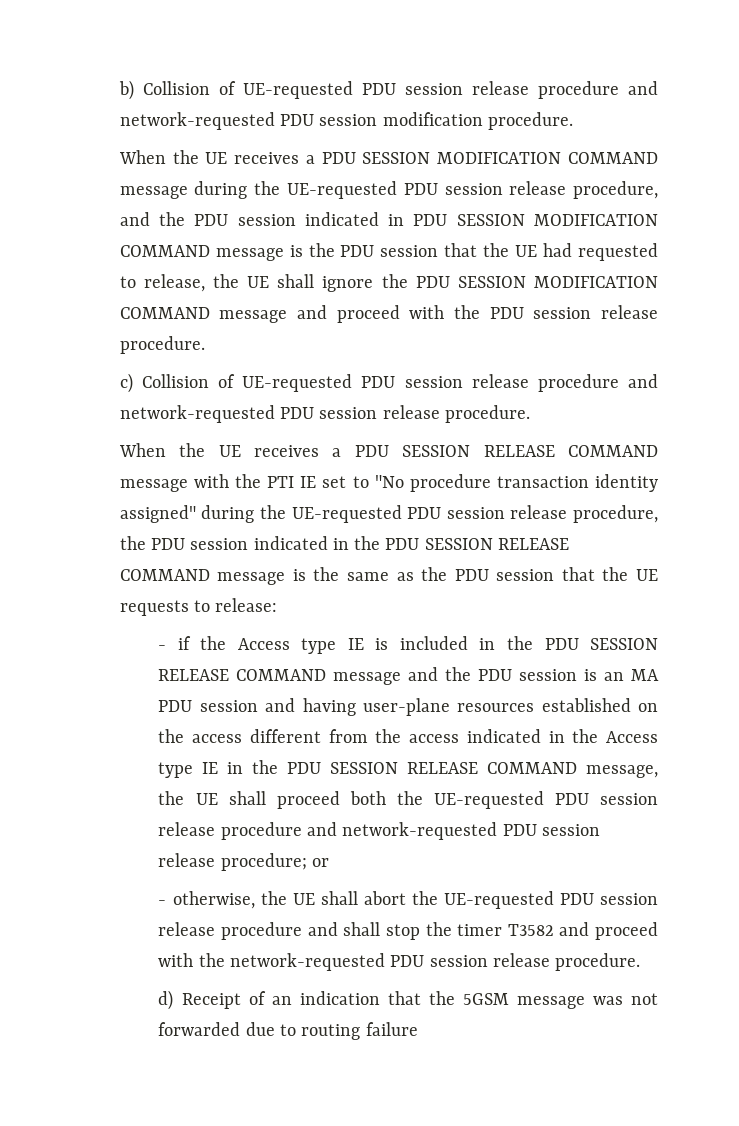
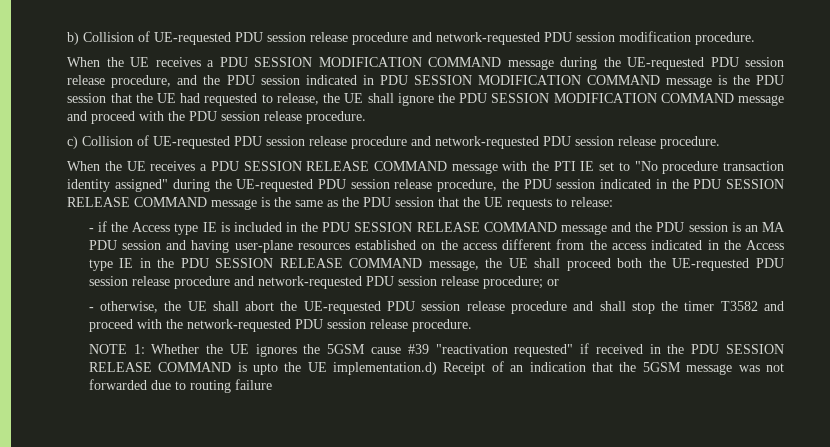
[158,990,174,1010] d) -> [88,343,785,357] [88,362,438,375] NOTE 1: Whether the UE ignores the 5GSM cause #39 "reactivation requested" if received in the PDU SESSION RELEASE COMMAND is upto the UE implementation.d)

